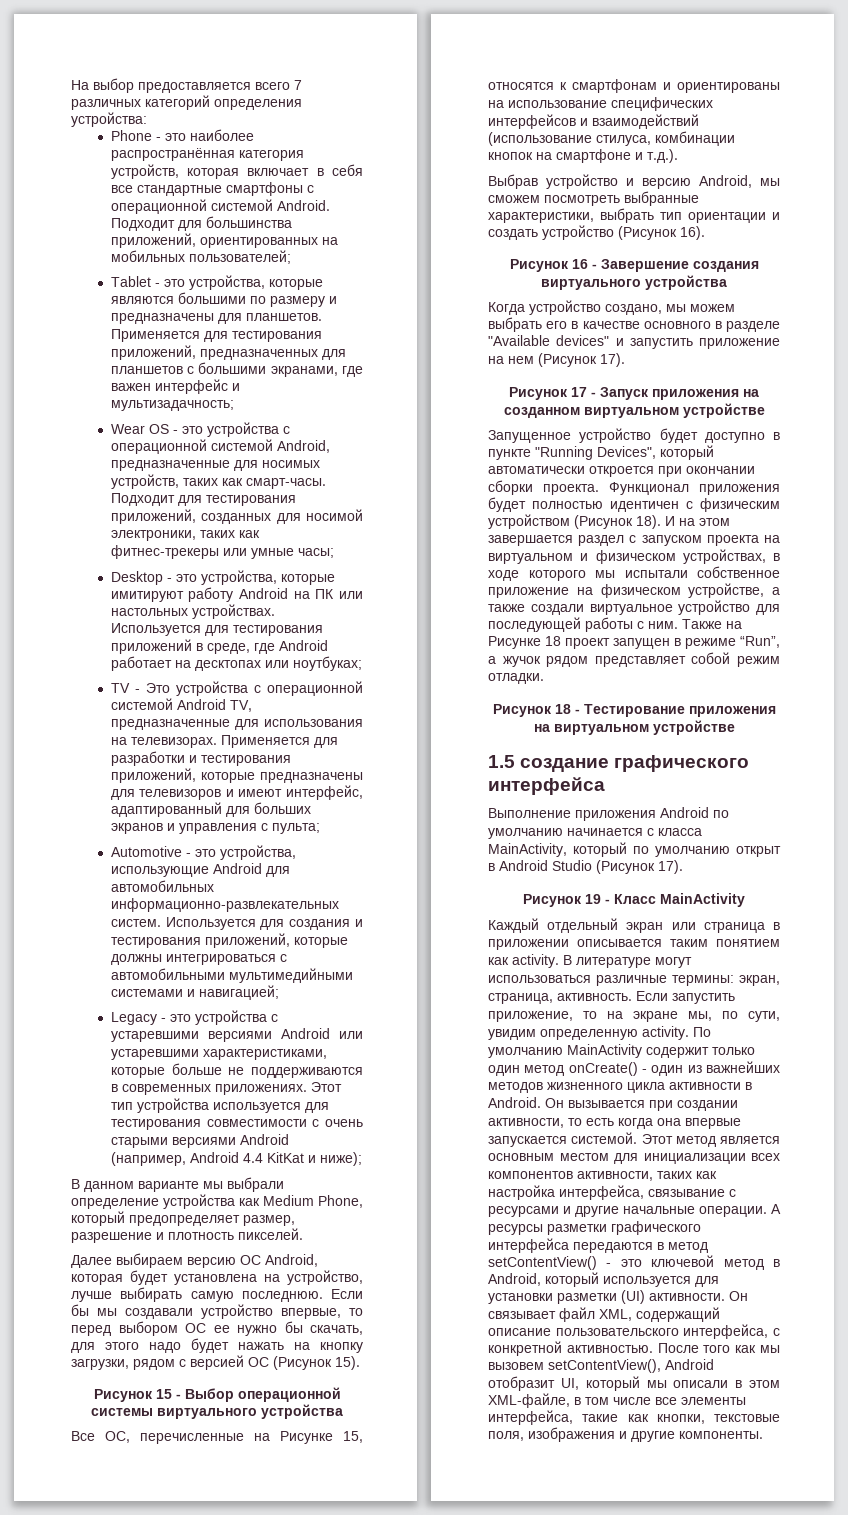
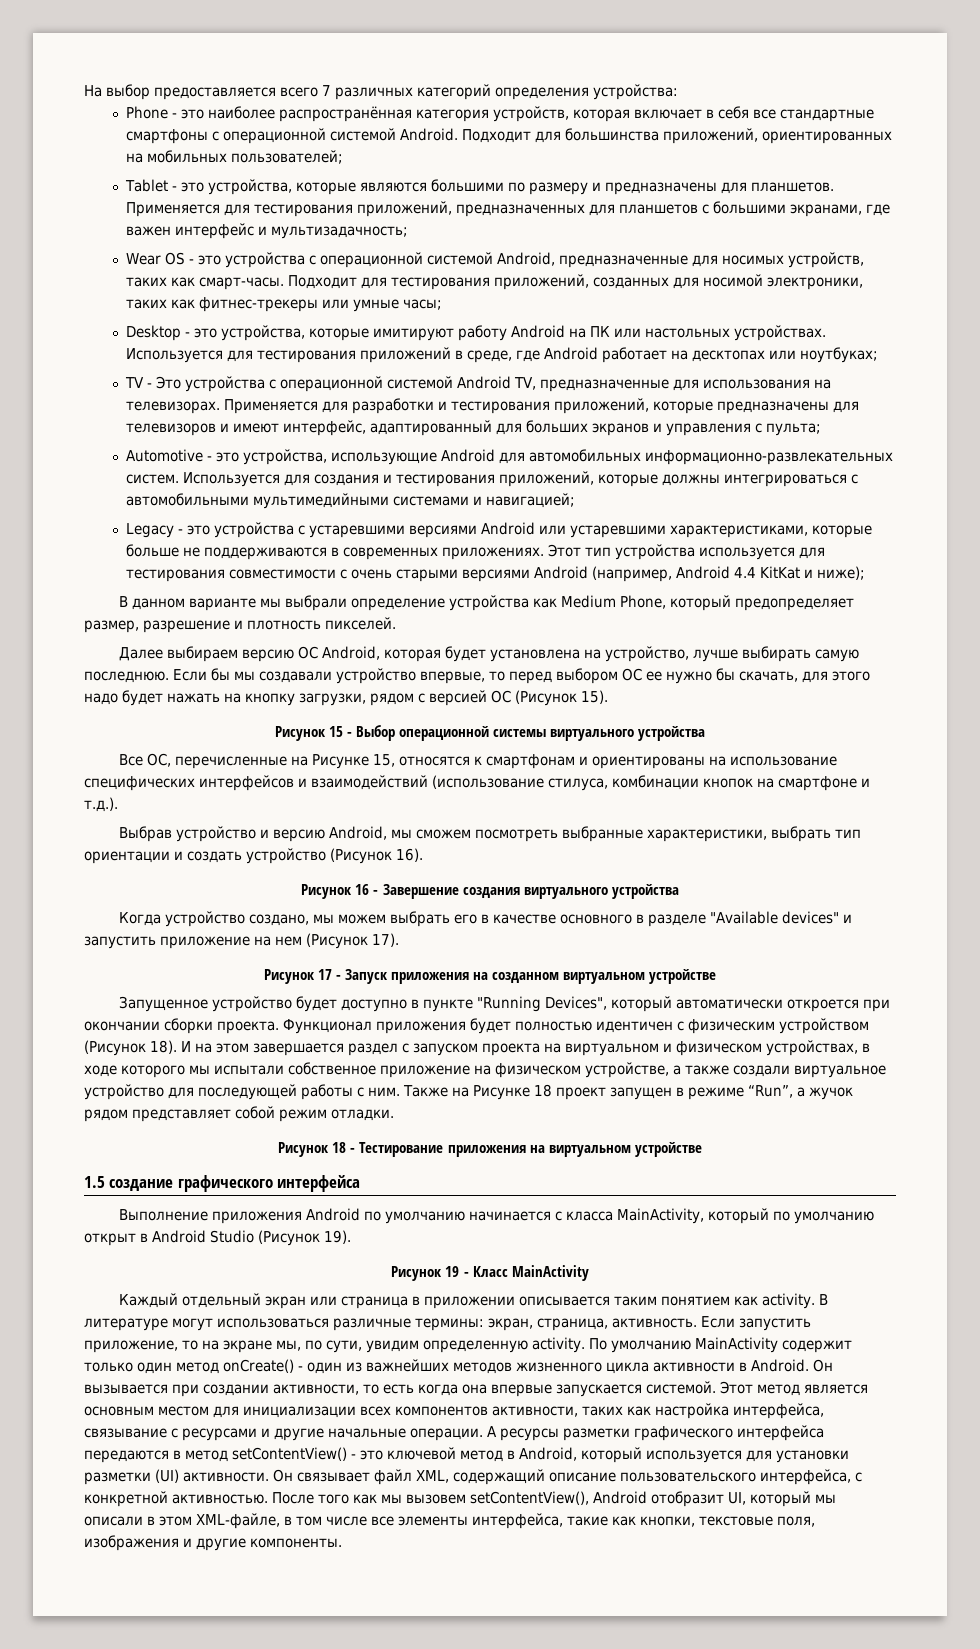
[658,860,683,874] 17). -> [324,1230,351,1244] 19).

